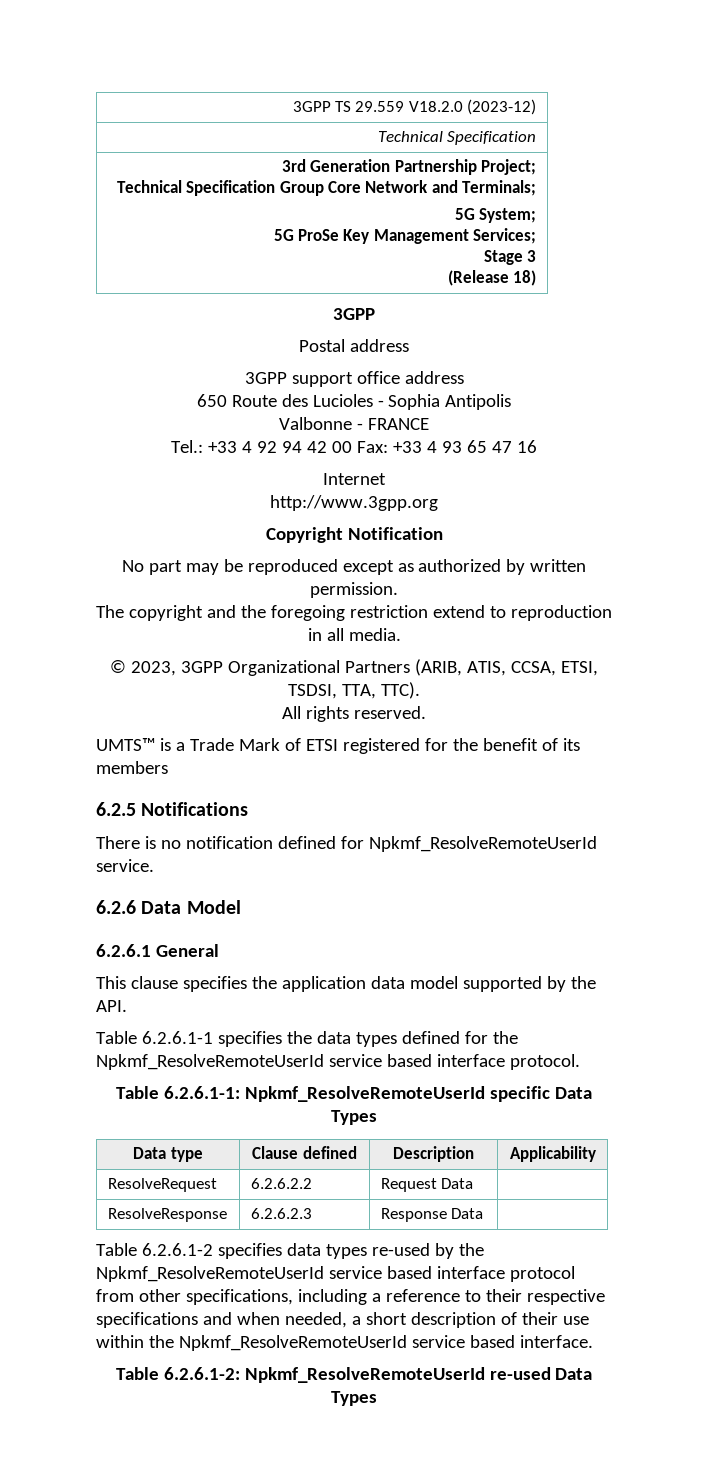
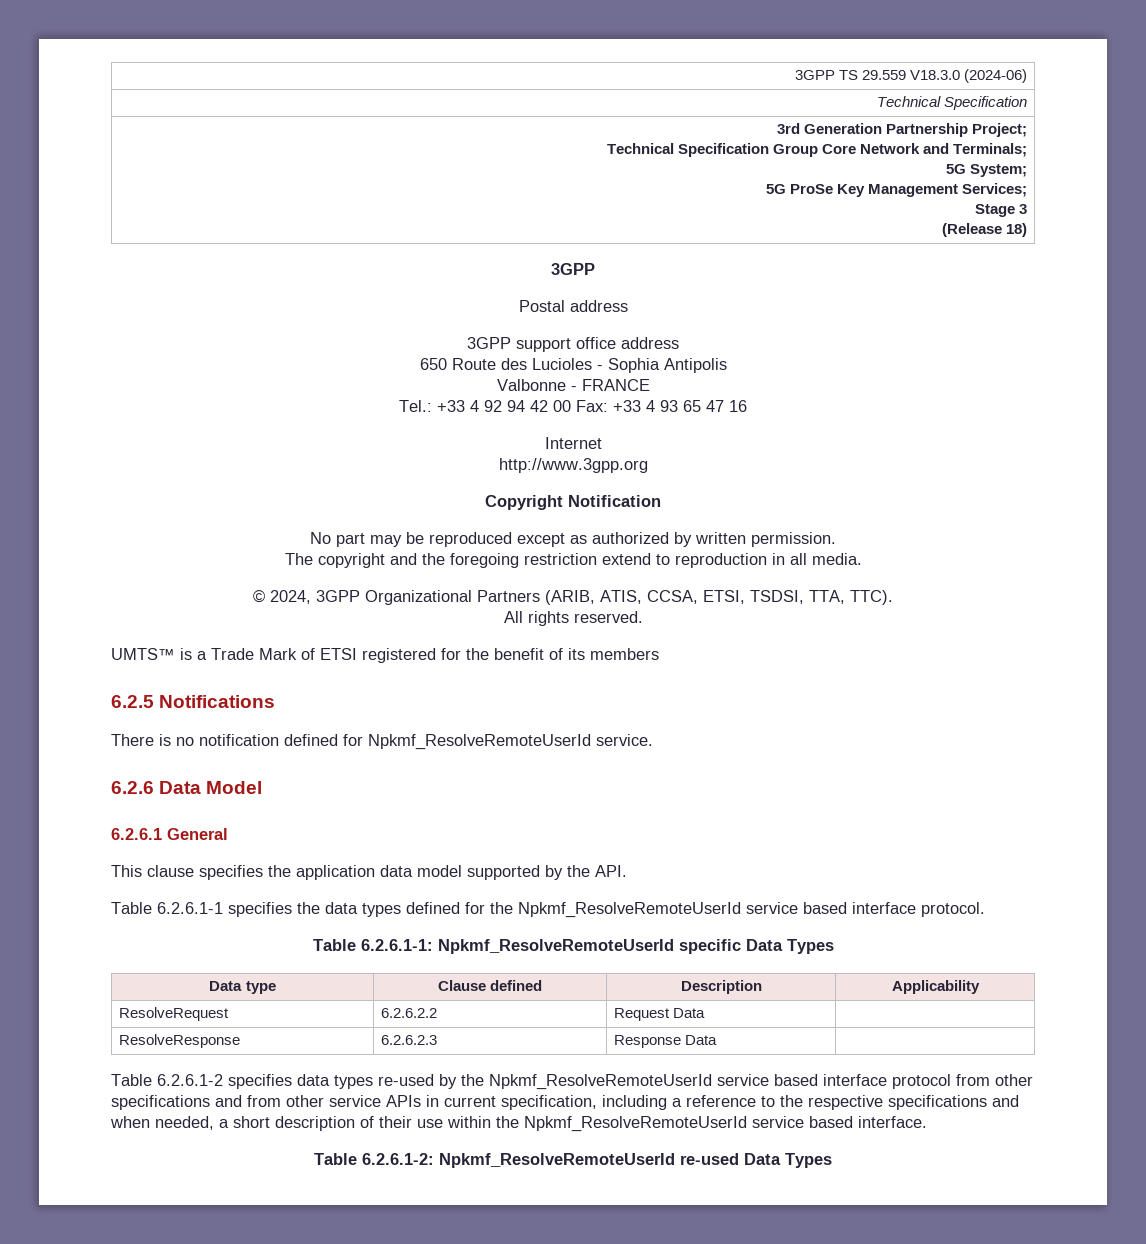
[408,99,537,115] V18.2.0 (2023-12) -> [909,69,1027,83] V18.3.0 (2024-06)
[131,661,177,676] 2023, -> [270,590,311,604] 2024,
[185,1289,293,1305] specifications, -> [111,1095,597,1110] specifications and from other service APIs in current specification,
[485,1289,522,1302] their -> [780,1095,803,1107] the

